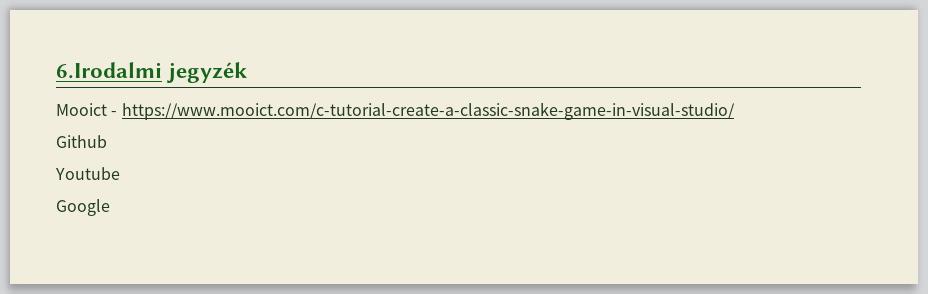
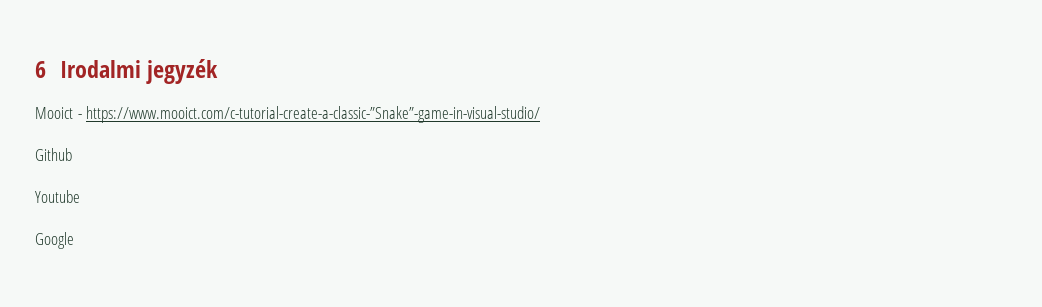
[56,62,162,79] 6.Irodalmi -> [35,60,141,78] 6 Irodalmi
[121,102,735,120] https://www.mooict.com/c-tutorial-create-a-classic-snake-game-in-visual-studio/ -> [86,106,541,123] https://www.mooict.com/c-tutorial-create-a-classic-”Snake”-game-in-visual-studio/

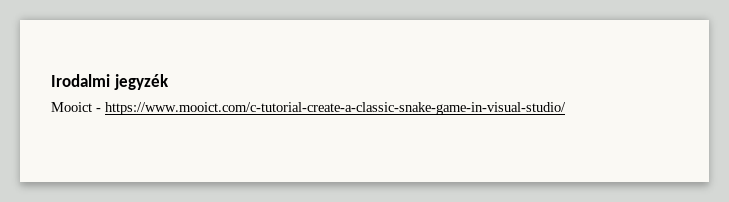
[35,61,46,78] 6 -> (51, 80) none
[86,106,541,123] [35,148,72,161] [35,190,80,203] [35,232,74,249] https://www.mooict.com/c-tutorial-create-a-classic-”Snake”-game-in-visual-studio/ // Github // Youtube // Google -> [105,102,566,115] https://www.mooict.com/c-tutorial-create-a-classic-snake-game-in-visual-studio/

